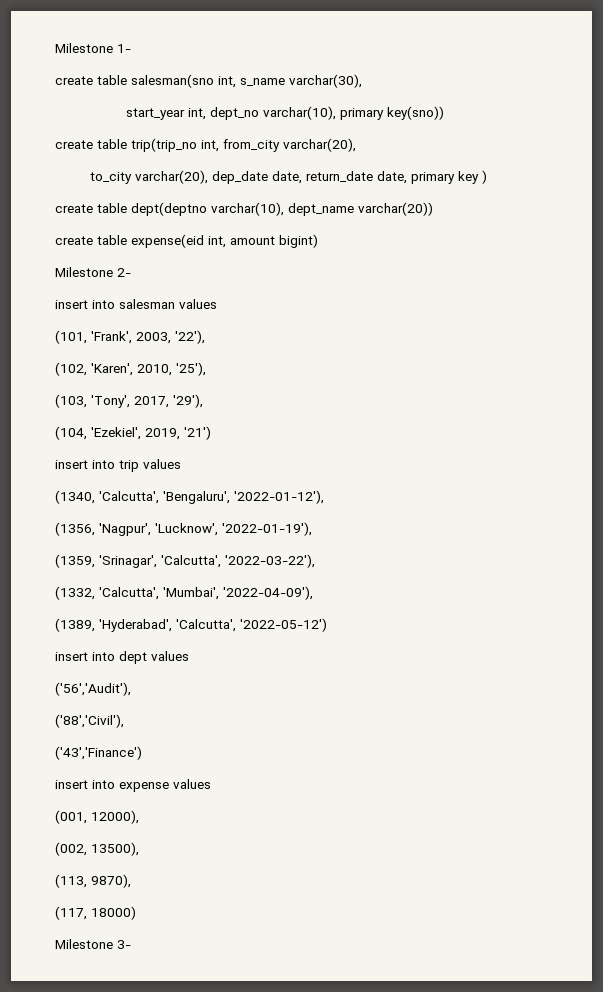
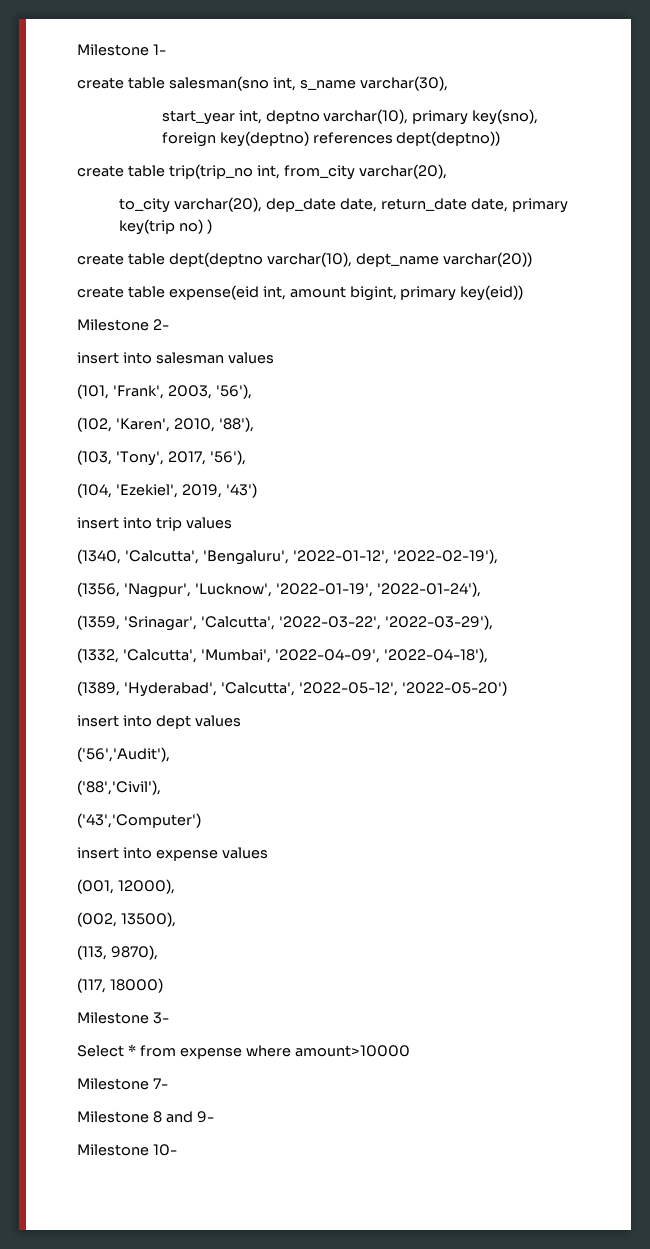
[209,107,259,120] dept_no -> [265,110,320,124] deptno
[386,106,444,120] key(sno)) -> [472,109,539,125] [161,131,501,147] key(sno), foreign key(deptno) references dept(deptno))
[458,171,480,184] key -> [119,219,204,235] key(trip no)
[279,234,318,248] bigint) -> [349,285,524,301] bigint, primary key(eid))
[175,330,205,344] '22'), -> [215,384,252,399] '56'),
[176,362,206,376] '25'), -> [218,417,254,432] '88'),
[173,394,203,408] '29'), -> [209,450,246,465] '56'),
[184,426,211,440] '21') -> [225,483,257,498] '43')
[234,490,324,504] '2022-01-12'), -> [292,549,498,564] '2022-01-12', '2022-02-19'),
[222,522,312,536] '2022-01-19'), -> [275,582,481,597] '2022-01-19', '2022-01-24'),
[225,554,315,568] '2022-03-22'), -> [278,615,493,630] '2022-03-22', '2022-03-29'),
[223,586,313,600] '2022-04-09'), -> [274,648,488,663] '2022-04-09', '2022-04-18'),
[240,618,327,632] '2022-05-12') -> [298,681,507,696] '2022-05-12', '2022-05-20')
[55,746,142,760] ('43','Finance') -> [77,813,201,828] ('43','Computer')
(131, 944) none -> [77,1044,410,1059] [77,1078,168,1090] [77,1111,214,1123] [77,1144,177,1156] // Select * from expense where amount>10000 // Milestone 7- // Milestone 8 and 9- // Milestone 10-

